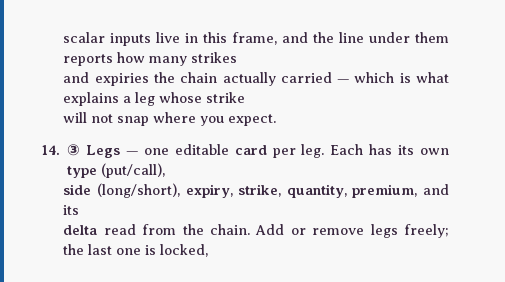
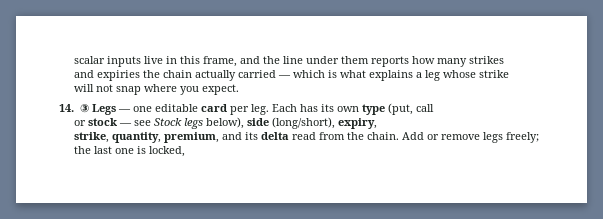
[101,163,166,178] (put/call), // -> [387,103,434,115] [73,117,244,129] (put, call // or stock — see Stock legs below),
(233, 191) none -> (377, 123) //
(80, 210) // -> (258, 136) none

